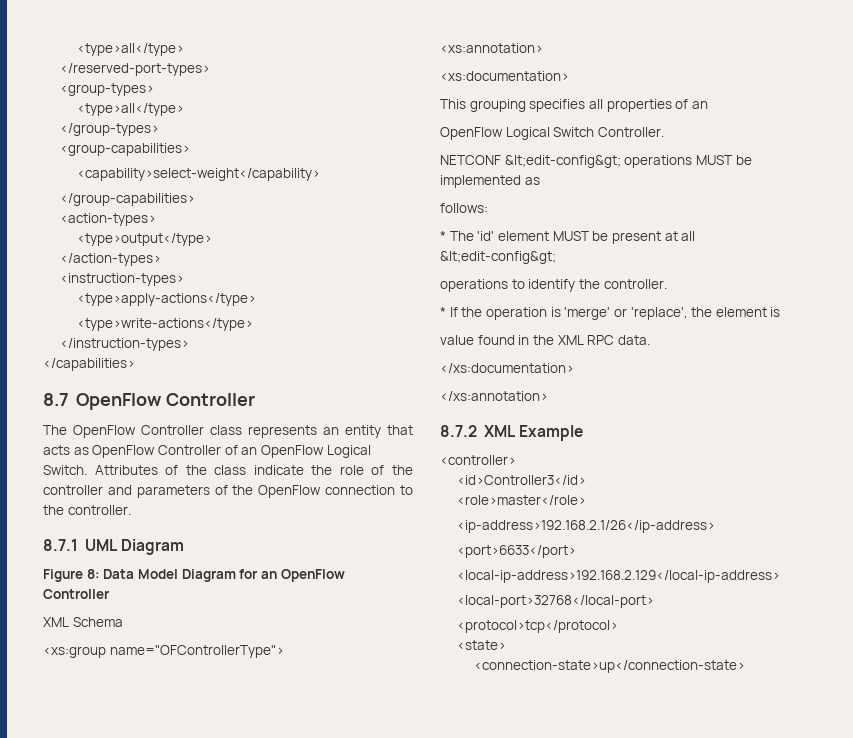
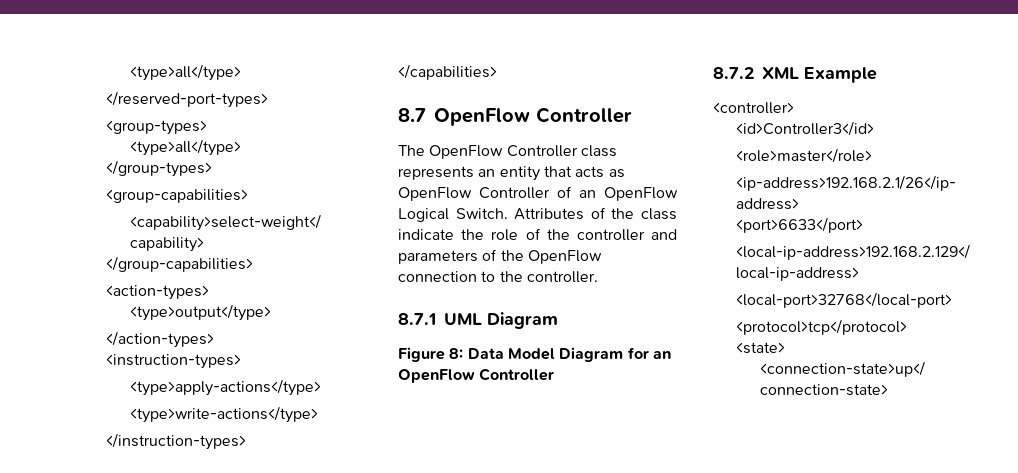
[43,617,123,627] [43,645,284,658] [440,43,543,53] [440,71,569,81] [440,99,708,112] [440,127,664,140] [440,155,752,168] [440,175,540,188] [440,203,488,213] [440,231,696,244] [440,251,556,264] [440,279,667,292] [440,307,781,320] [440,335,650,345] [440,363,574,373] [440,391,548,401] // XML Schema // <xs:group name="OFControllerType"> // <xs:annotation> // <xs:documentation> // This grouping specifies all properties of an // OpenFlow Logical Switch Controller. // NETCONF &lt;edit-config&gt; operations MUST be implemented as // follows: // * The 'id' element MUST be present at all &lt;edit-config&gt; // operations to identify the controller. // * If the operation is 'merge' or 'replace', the element is // value found in the XML RPC data. // </xs:documentation> // </xs:annotation> -> (555, 374) none

